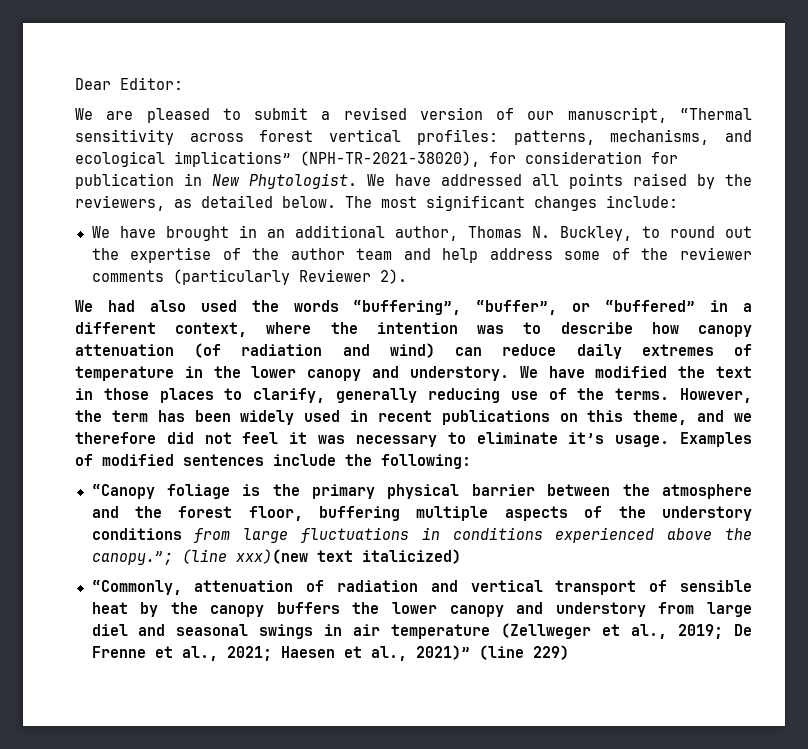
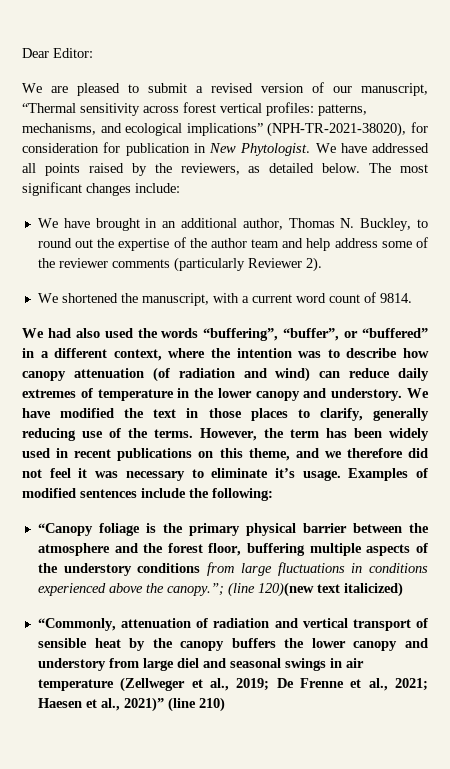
(407, 276) none -> [37,292,412,306] // We shortened the manuscript, with a current word count of 9814.
[235,549,308,564] xxx)(new -> [257,582,314,597] 120)(new
[532,645,569,660] 229) -> [198,697,225,712] 210)

